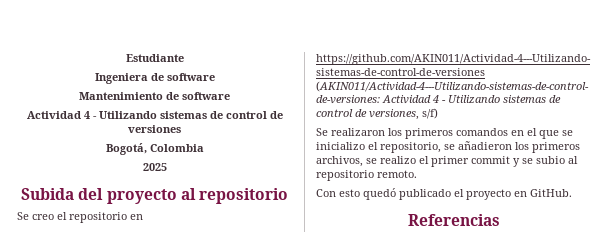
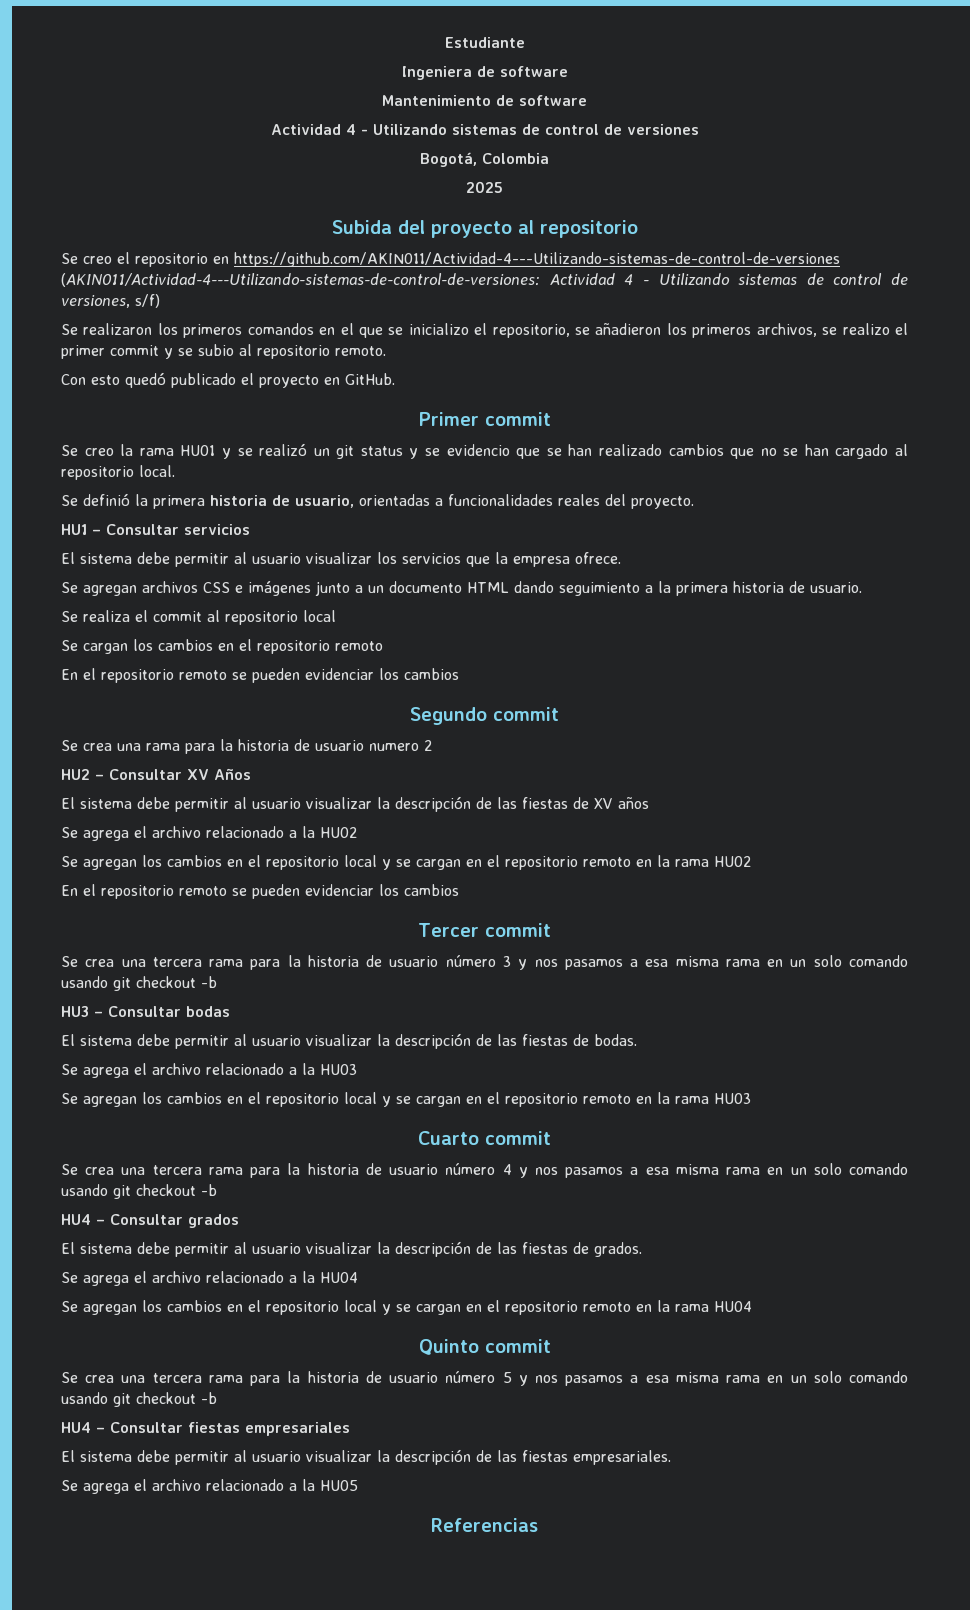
(572, 193) none -> [418,412,551,426] [61,443,909,459] [61,465,175,480] [61,493,694,509] [61,524,250,535] [61,552,621,567] [61,581,862,596] [61,610,336,625] [61,639,383,654] [61,668,459,683] [410,707,559,725] [61,739,432,754] [61,768,251,780] [61,796,649,812] [61,826,357,841] [61,855,751,870] [61,884,459,899] [418,923,551,937] [61,955,908,970] [61,976,217,991] [61,1006,230,1017] [61,1033,637,1049] [61,1063,357,1078] [61,1092,751,1107] [418,1131,551,1145] [61,1163,909,1178] [61,1184,217,1199] [61,1214,239,1228] [61,1241,642,1257] [61,1271,358,1286] [61,1300,752,1315] [418,1339,551,1355] [61,1371,909,1386] [61,1392,217,1407] [61,1422,350,1436] [61,1449,671,1465] [61,1479,358,1494] // Primer commit // Se creo la rama HU01 y se realizó un git status y se evidencio que se han realizado cambios que no se han cargado al repositorio local. // Se definió la primera historia de usuario, orientadas a funcionalidades reales del proyecto. // HU1 – Consultar servicios // El sistema debe permitir al usuario visualizar los servicios que la empresa ofrece. // Se agregan archivos CSS e imágenes junto a un documento HTML dando seguimiento a la primera historia de usuario. // Se realiza el commit al repositorio local // Se cargan los cambios en el repositorio remoto // En el repositorio remoto se pueden evidenciar los cambios // Segundo commit // Se crea una rama para la historia de usuario numero 2 // HU2 – Consultar XV Años // El sistema debe permitir al usuario visualizar la descripción de las fiestas de XV años // Se agrega el archivo relacionado a la HU02 // Se agregan los cambios en el repositorio local y se cargan en el repositorio remoto en la rama HU02 // En el repositorio remoto se pueden evidenciar los cambios // Tercer commit // Se crea una tercera rama para la historia de usuario número 3 y nos pasamos a esa misma rama en un solo comando usando git checkout -b // HU3 – Consultar bodas // El sistema debe permitir al usuario visualizar la descripción de las fiestas de bodas. // Se agrega el archivo relacionado a la HU03 // Se agregan los cambios en el repositorio local y se cargan en el repositorio remoto en la rama HU03 // Cuarto commit // Se crea una tercera rama para la historia de usuario número 4 y nos pasamos a esa misma rama en un solo comando usando git checkout -b // HU4 – Consultar grados // El sistema debe permitir al usuario visualizar la descripción de las fiestas de grados. // Se agrega el archivo relacionado a la HU04 // Se agregan los cambios en el repositorio local y se cargan en el repositorio remoto en la rama HU04 // Quinto commit // Se crea una tercera rama para la historia de usuario número 5 y nos pasamos a esa misma rama en un solo comando usando git checkout -b // HU4 – Consultar fiestas empresariales // El sistema debe permitir al usuario visualizar la descripción de las fiestas empresariales. // Se agrega el archivo relacionado a la HU05

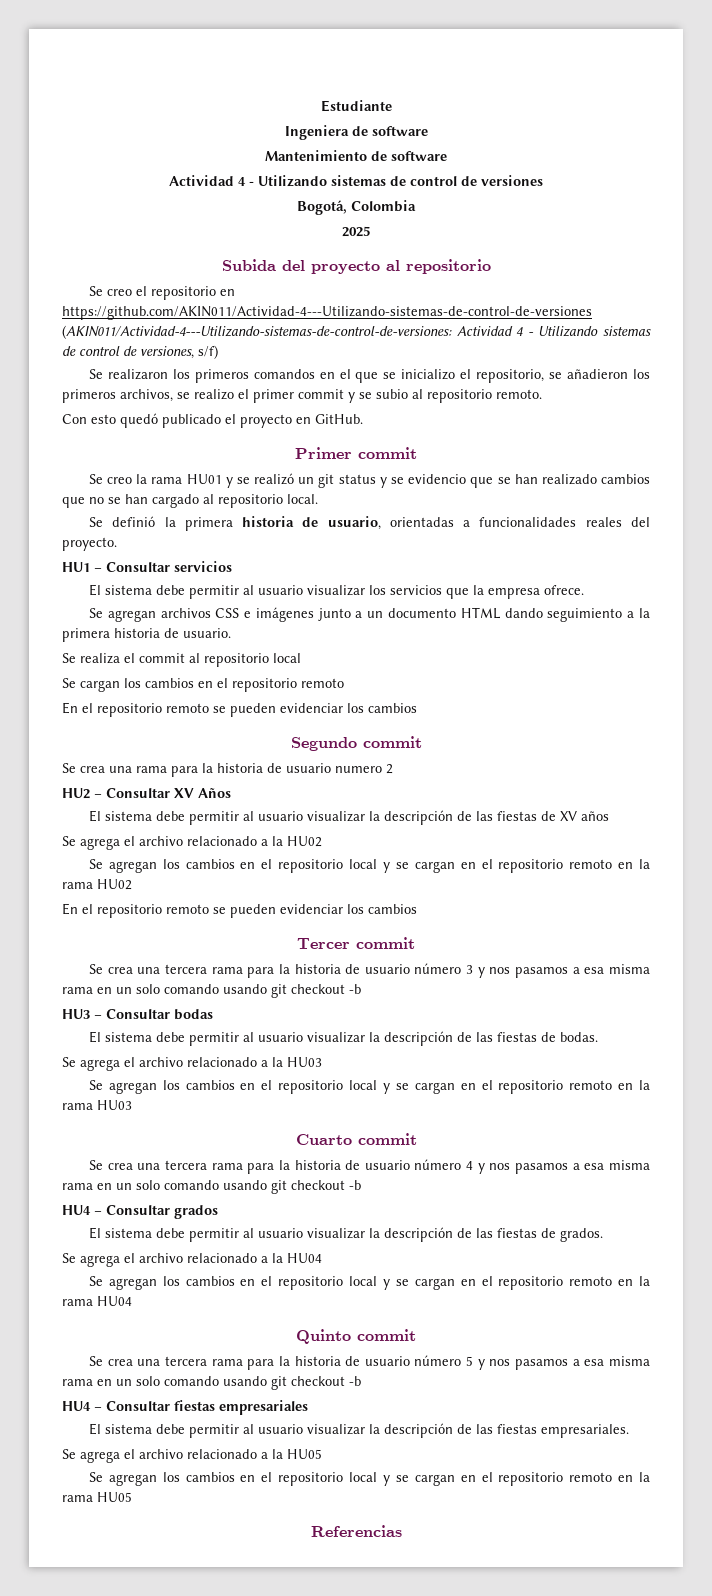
(358, 1485) none -> [88,1472,650,1486] [62,1492,132,1502] // Se agregan los cambios en el repositorio local y se cargan en el repositorio remoto en la rama HU05

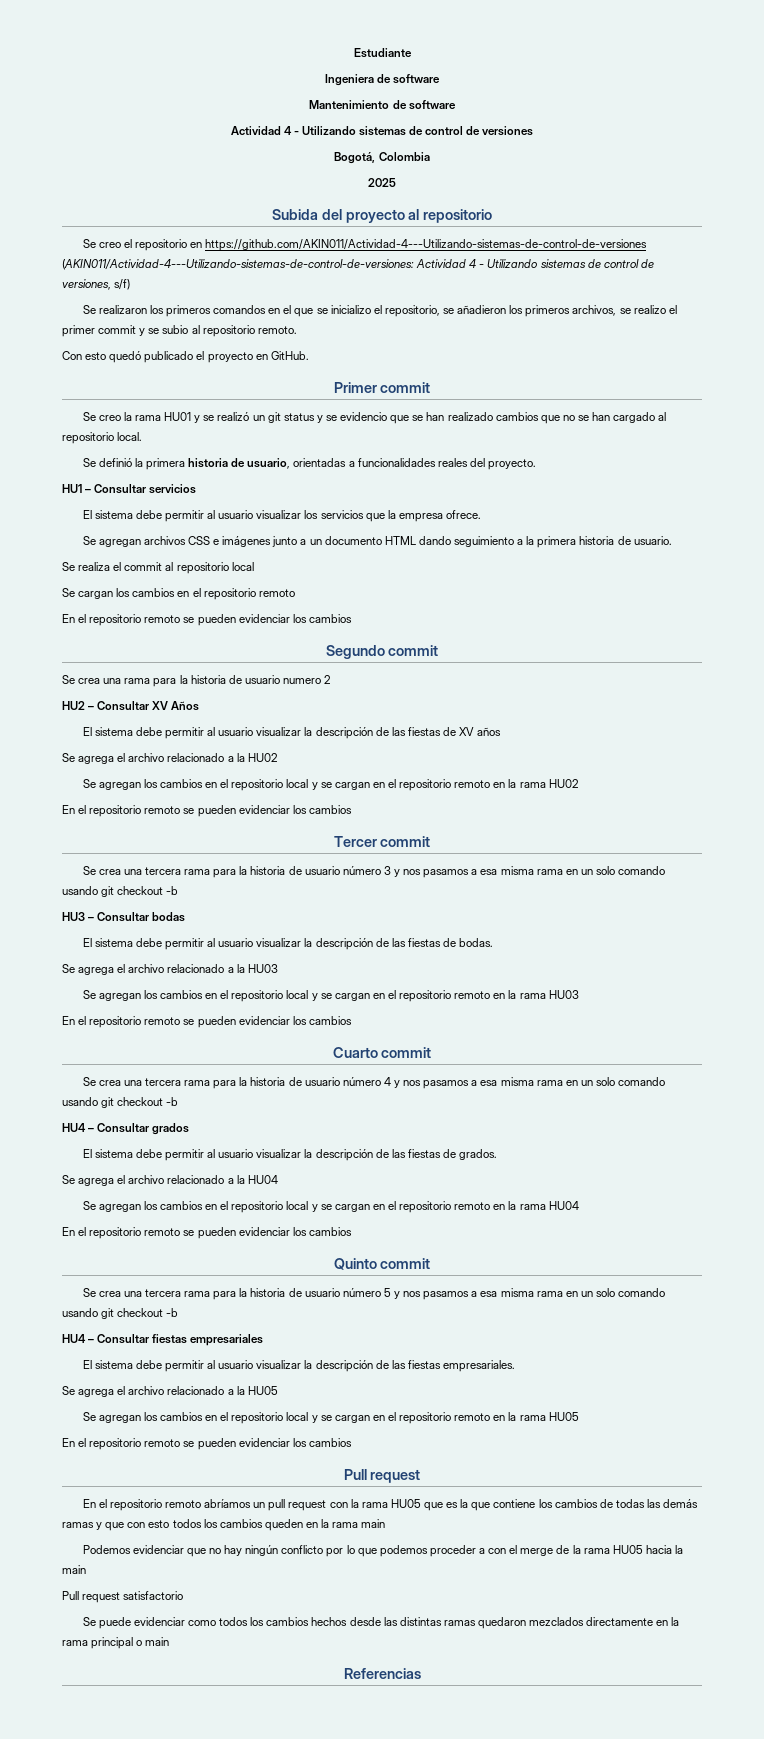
(132, 1105) none -> [62,1016,352,1028] // En el repositorio remoto se pueden evidenciar los cambios
(132, 1301) none -> [62,1227,352,1239] // En el repositorio remoto se pueden evidenciar los cambios
(132, 1497) none -> [62,1438,352,1450] [343,1469,421,1483] [82,1499,699,1511] [62,1519,386,1531] [82,1545,683,1557] [62,1565,86,1574] [62,1591,184,1603] [82,1617,680,1629] [62,1637,170,1649] // En el repositorio remoto se pueden evidenciar los cambios // Pull request // En el repositorio remoto abríamos un pull request con la rama HU05 que es la que contiene los cambios de todas las demás ramas y que con esto todos los cambios queden en la rama main // Podemos evidenciar que no hay ningún conflicto por lo que podemos proceder a con el merge de la rama HU05 hacia la main // Pull request satisfactorio // Se puede evidenciar como todos los cambios hechos desde las distintas ramas quedaron mezclados directamente en la rama principal o main

